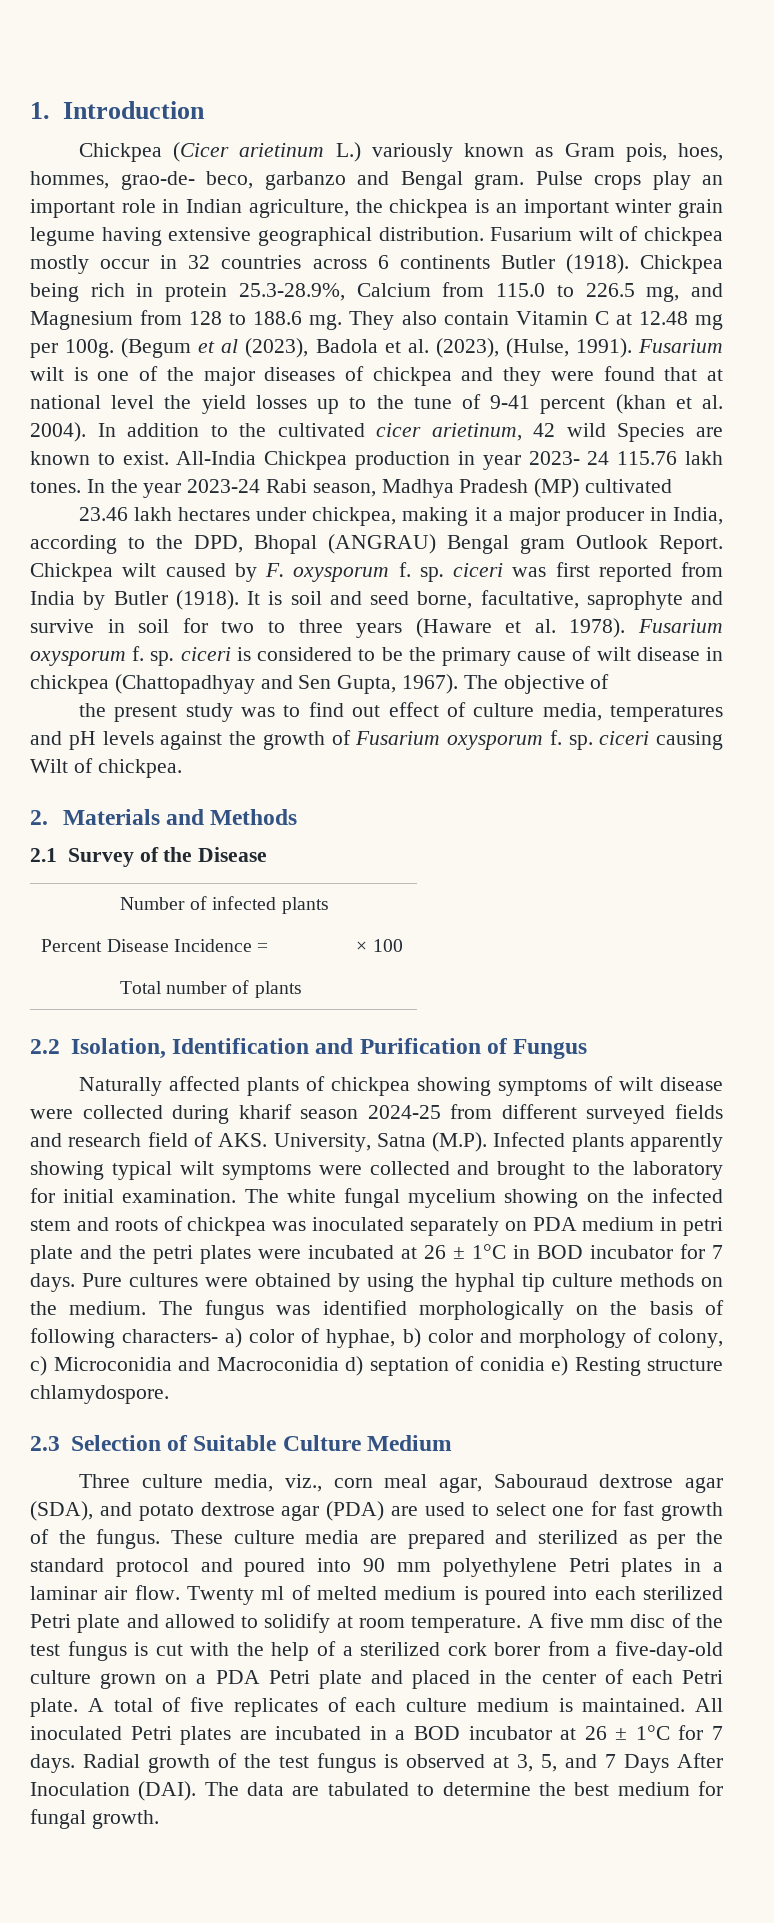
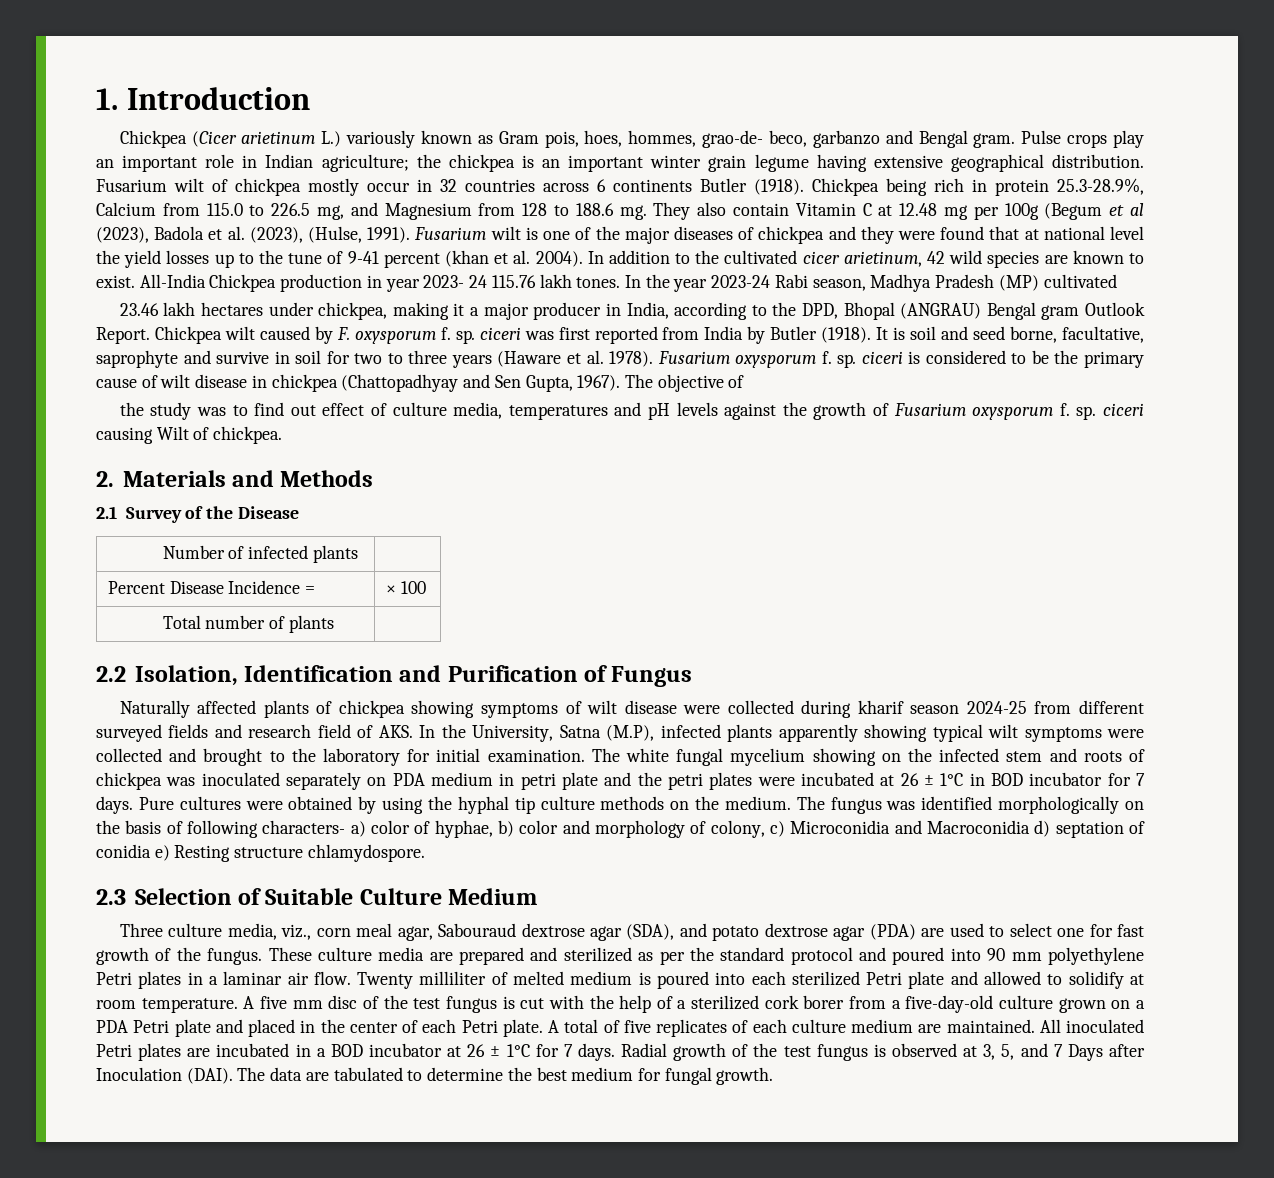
[248,199,349,218] agriculture, -> [321,154,409,172] agriculture;
[65,339,115,358] 100g. -> [1004,203,1039,220] 100g
[617,423,685,442] Species -> [987,251,1040,268] species
[114,705,178,722] present -> (144, 409) none
[273,1132,566,1152] University, Satna (M.P). Infected -> [419,724,721,742] In the University, Satna (M.P), infected
[261,1586,285,1600] ml -> [419,971,487,985] milliliter
[558,1698,573,1712] is -> [918,1024,942,1033] are
[677,1753,723,1768] After -> [1109,1044,1146,1057] after

